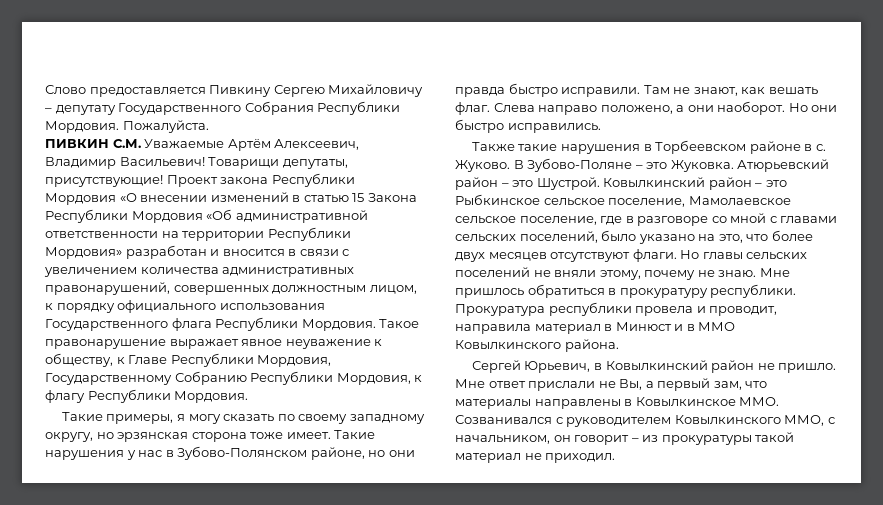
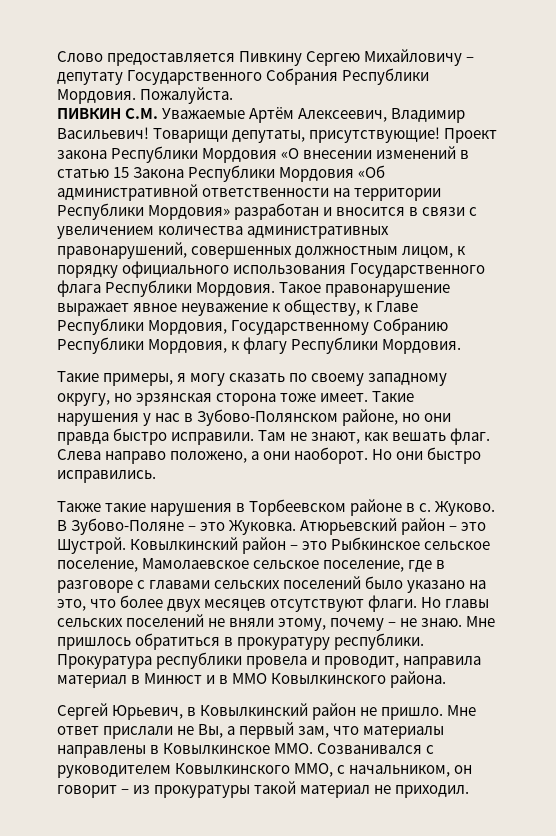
[711,213,767,223] со мной -> (133, 586) none
[519,231,598,243] поселений, -> [283,576,362,589] поселений
(696, 275) none -> [388,622,397,627] –

